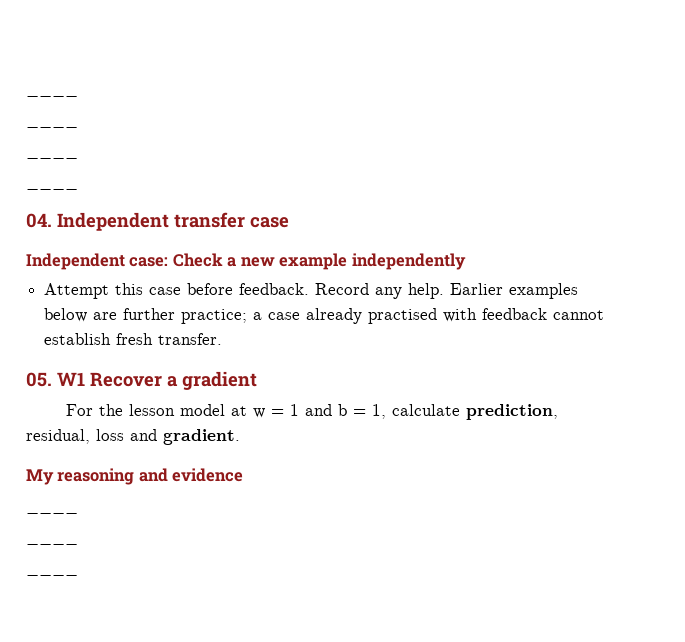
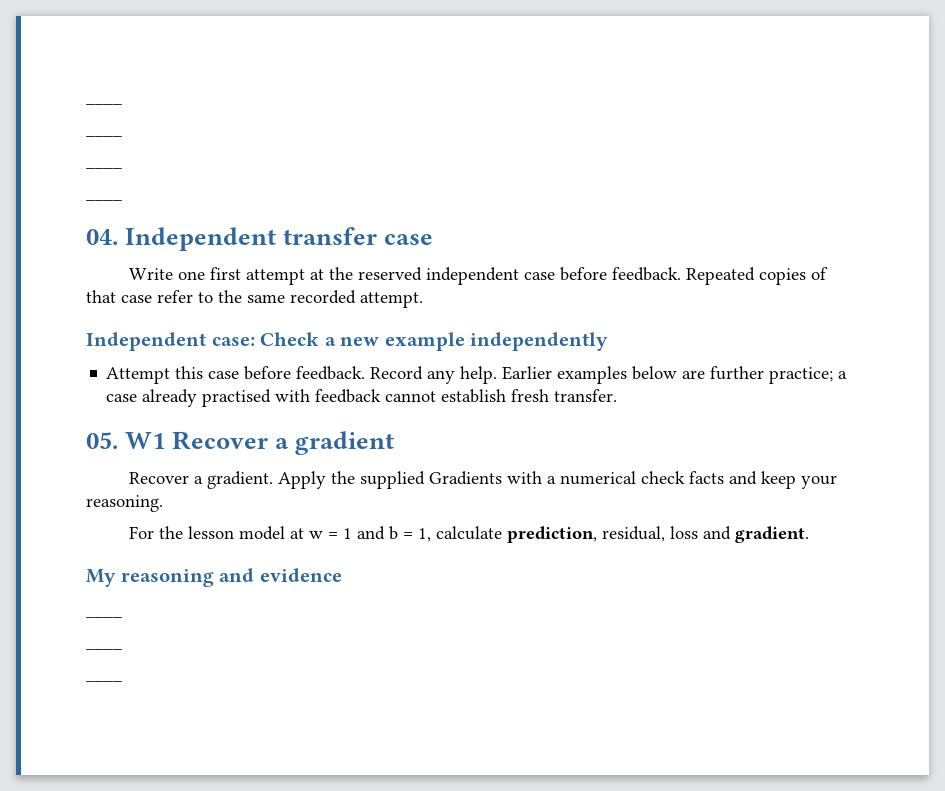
(289, 222) none -> [128,267,828,285] [86,290,423,308] // Write one first attempt at the reserved independent case before feedback. Repeated copies of that case refer to the same recorded attempt.
(257, 380) none -> [128,471,837,489] [86,495,163,512] // Recover a gradient. Apply the supplied Gradients with a numerical check facts and keep your reasoning.

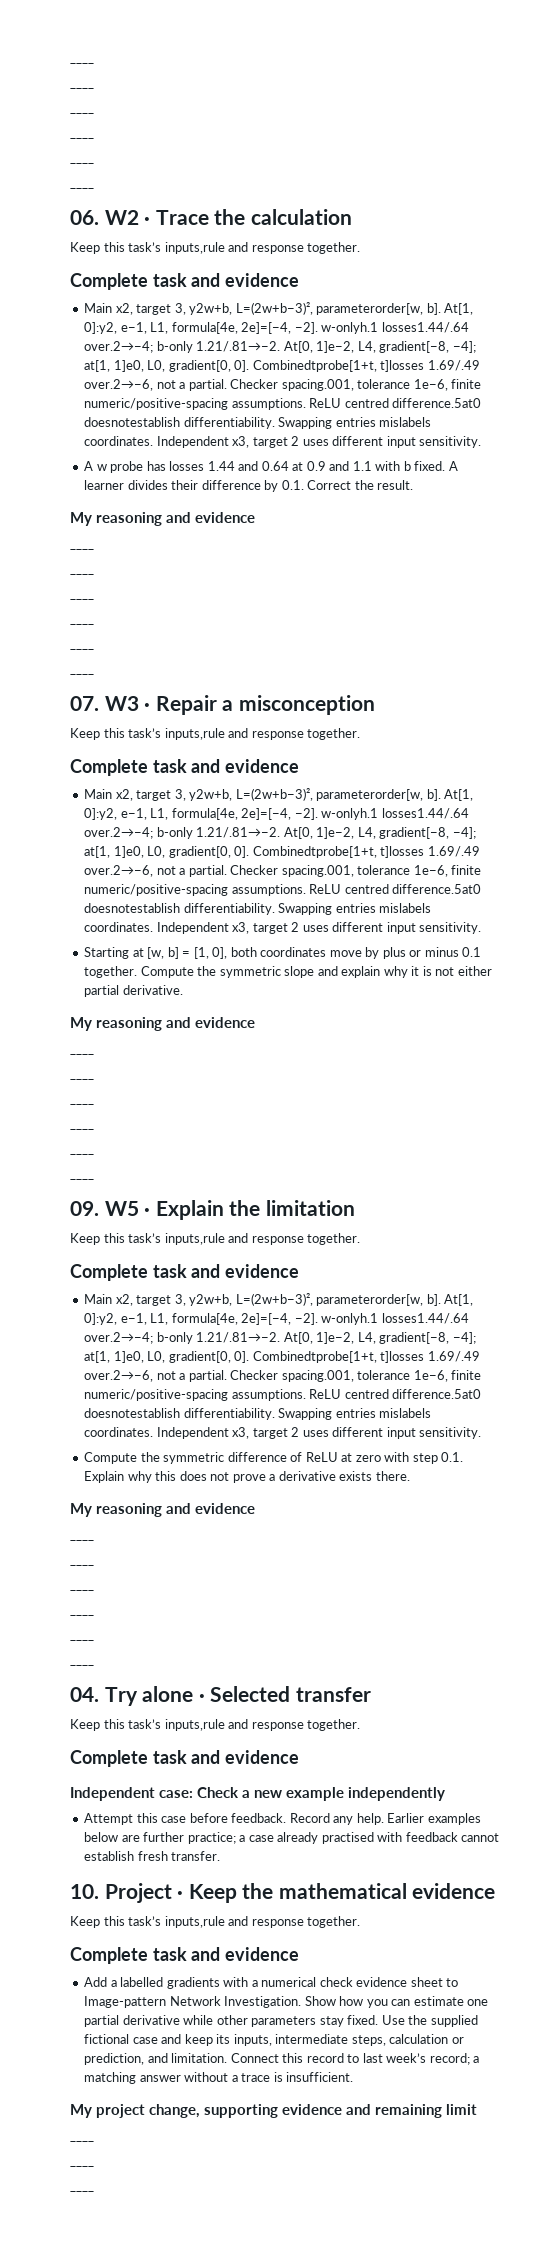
[86,102,122,105] [86,134,122,137] [86,166,122,169] [86,198,122,201] [86,227,434,251] [128,267,828,285] [86,290,423,308] ____ // ____ // ____ // ____ // 04. Independent transfer case // Write one first attempt at the reserved independent case before feedback. Repeated copies of that case refer to the same recorded attempt. -> [70,62,94,64] [70,87,94,89] [70,112,94,114] [70,137,94,139] [70,162,94,164] [70,187,94,189] [70,209,352,225] [70,242,361,254] [70,273,300,290] [84,302,474,315] [84,322,469,334] [84,341,476,353] [84,360,480,372] [84,379,482,391] [84,398,482,410] [84,417,432,429] [84,436,482,448] [84,461,458,473] [84,480,414,492] [70,512,256,526] [70,548,94,550] [70,573,94,575] [70,598,94,600] [70,623,94,625] [70,648,94,650] [70,673,94,675] [70,695,375,715] [70,728,361,740] [70,759,300,776] [84,788,474,801] [84,808,469,820] [84,827,476,839] [84,846,480,858] [84,865,482,877] [84,884,482,896] [84,903,432,915] [84,922,482,934] [84,947,482,959] [84,966,492,978] [84,985,183,997] [70,1017,256,1031] [70,1053,94,1055] [70,1078,94,1080] [70,1103,94,1105] [70,1128,94,1130] [70,1153,94,1155] [70,1178,94,1180] [70,1200,355,1220] [70,1233,361,1245] [70,1264,300,1281] [84,1293,474,1306] [84,1313,469,1325] [84,1332,476,1344] [84,1351,480,1363] [84,1370,482,1382] [84,1389,482,1401] [84,1408,432,1420] [84,1427,482,1439] [84,1452,464,1464] [84,1471,410,1483] [70,1503,256,1517] [70,1539,94,1541] [70,1564,94,1566] [70,1589,94,1591] [70,1614,94,1616] [70,1639,94,1641] [70,1664,94,1666] [70,1686,371,1706] [70,1719,361,1731] [70,1750,300,1767] ____ // ____ // ____ // ____ // ____ // ____ // 06. W2 · Trace the calculation // Keep this task’s inputs,rule and response together. // Complete task and evidence // Main x2, target 3, y2w+b, L=(2w+b−3)², parameterorder[w, b]. At[1, 0]:y2, e−1, L1, formula[4e, 2e]=[−4, −2]. w-onlyh.1 losses1.44/.64 over.2→−4; b-only 1.21/.81→−2. At[0, 1]e−2, L4, gradient[−8, −4]; at[1, 1]e0, L0, gradient[0, 0]. Combinedtprobe[1+t, t]losses 1.69/.49 over.2→−6, not a partial. Checker spacing.001, tolerance 1e−6, finite numeric/positive-spacing assumptions. ReLU centred difference.5at0 doesnotestablish differentiability. Swapping entries mislabels coordinates. Independent x3, target 2 uses different input sensitivity. // A w probe has losses 1.44 and 0.64 at 0.9 and 1.1 with b fixed. A learner divides their difference by 0.1. Correct the result. // My reasoning and evidence // ____ // ____ // ____ // ____ // ____ // ____ // 07. W3 · Repair a misconception // Keep this task’s inputs,rule and response together. // Complete task and evidence // Main x2, target 3, y2w+b, L=(2w+b−3)², parameterorder[w, b]. At[1, 0]:y2, e−1, L1, formula[4e, 2e]=[−4, −2]. w-onlyh.1 losses1.44/.64 over.2→−4; b-only 1.21/.81→−2. At[0, 1]e−2, L4, gradient[−8, −4]; at[1, 1]e0, L0, gradient[0, 0]. Combinedtprobe[1+t, t]losses 1.69/.49 over.2→−6, not a partial. Checker spacing.001, tolerance 1e−6, finite numeric/positive-spacing assumptions. ReLU centred difference.5at0 doesnotestablish differentiability. Swapping entries mislabels coordinates. Independent x3, target 2 uses different input sensitivity. // Starting at [w, b] = [1, 0], both coordinates move by plus or minus 0.1 together. Compute the symmetric slope and explain why it is not either partial derivative. // My reasoning and evidence // ____ // ____ // ____ // ____ // ____ // ____ // 09. W5 · Explain the limitation // Keep this task’s inputs,rule and response together. // Complete task and evidence // Main x2, target 3, y2w+b, L=(2w+b−3)², parameterorder[w, b]. At[1, 0]:y2, e−1, L1, formula[4e, 2e]=[−4, −2]. w-onlyh.1 losses1.44/.64 over.2→−4; b-only 1.21/.81→−2. At[0, 1]e−2, L4, gradient[−8, −4]; at[1, 1]e0, L0, gradient[0, 0]. Combinedtprobe[1+t, t]losses 1.69/.49 over.2→−6, not a partial. Checker spacing.001, tolerance 1e−6, finite numeric/positive-spacing assumptions. ReLU centred difference.5at0 doesnotestablish differentiability. Swapping entries mislabels coordinates. Independent x3, target 2 uses different input sensitivity. // Compute the symmetric difference of ReLU at zero with step 0.1. Explain why this does not prove a derivative exists there. // My reasoning and evidence // ____ // ____ // ____ // ____ // ____ // ____ // 04. Try alone · Selected transfer // Keep this task’s inputs,rule and response together. // Complete task and evidence
[86,431,395,455] [128,471,837,489] [86,495,163,512] [128,526,809,543] [86,568,342,587] 05. W1 Recover a gradient // Recover a gradient. Apply the supplied Gradients with a numerical check facts and keep your reasoning. // For the lesson model at w = 1 and b = 1, calculate prediction, residual, loss and gradient. // My reasoning and evidence -> [70,1883,496,1903] [70,1916,361,1928] [70,1947,300,1964] [84,1977,459,1989] [84,1996,489,2008] [84,2015,478,2027] [84,2034,464,2046] [84,2053,480,2065] [84,2072,354,2084] [70,2104,478,2118] 10. Project · Keep the mathematical evidence // Keep this task’s inputs,rule and response together. // Complete task and evidence // Add a labelled gradients with a numerical check evidence sheet to Image-pattern Network Investigation. Show how you can estimate one partial derivative while other parameters stay fixed. Use the supplied fictional case and keep its inputs, intermediate steps, calculation or prediction, and limitation. Connect this record to last week’s record; a matching answer without a trace is insufficient. // My project change, supporting evidence and remaining limit

